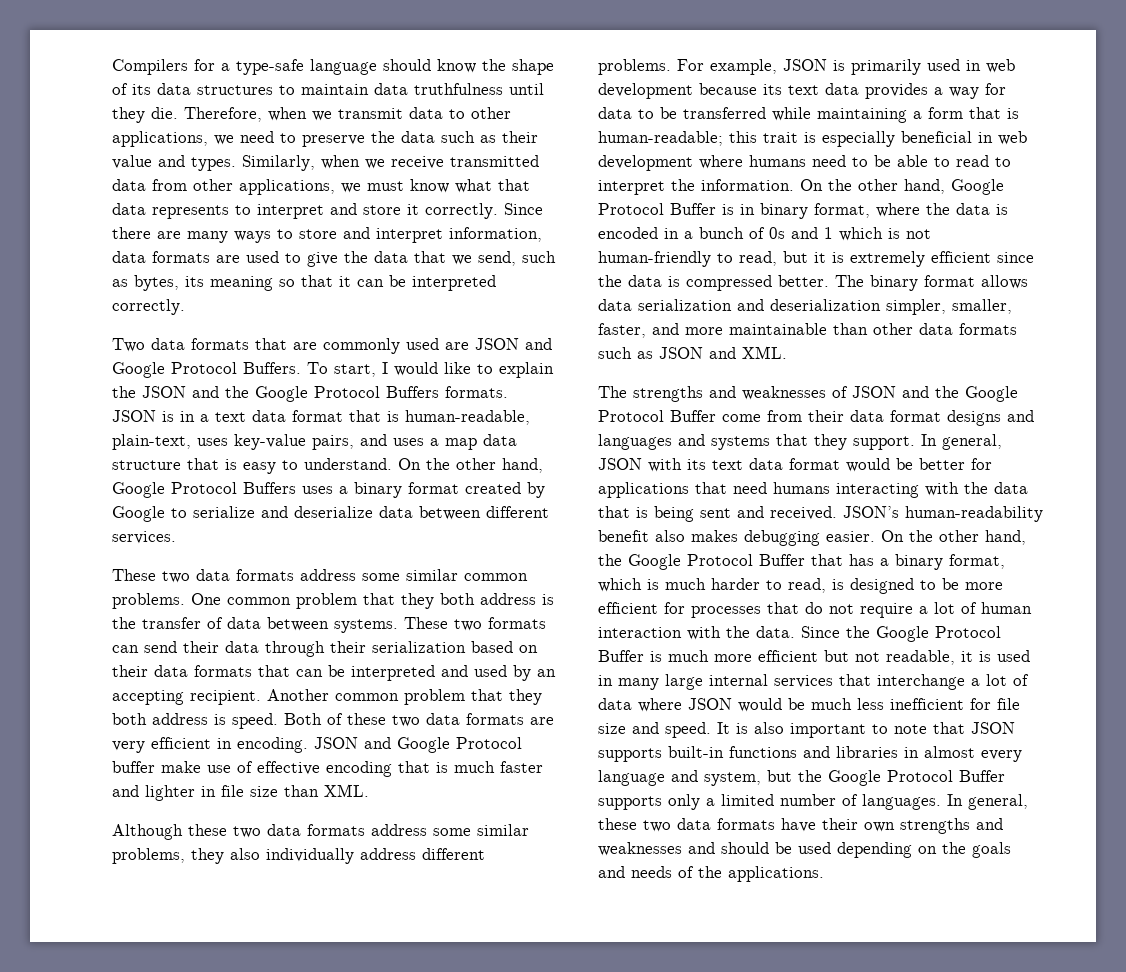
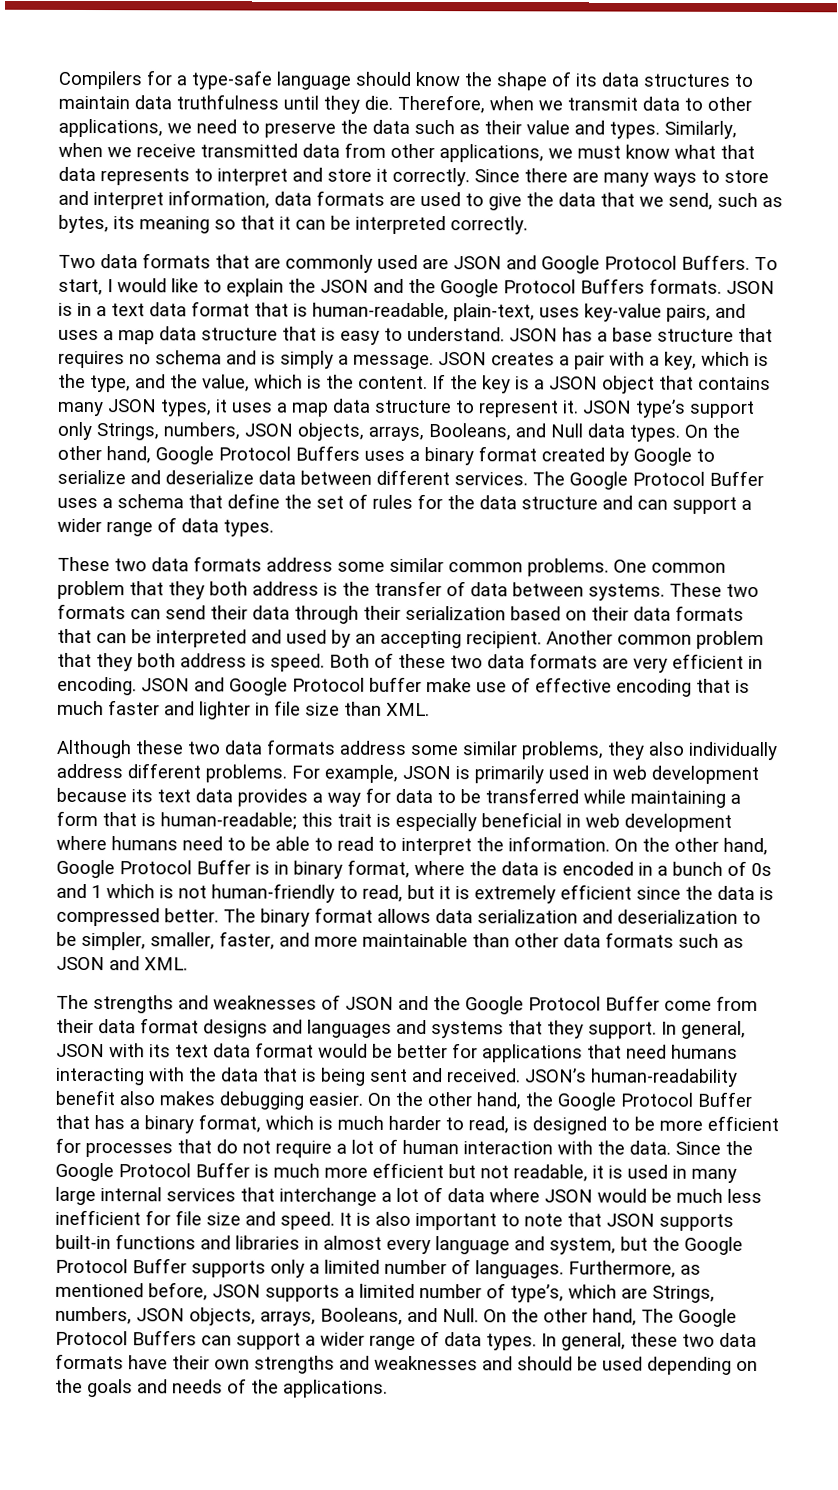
(392, 464) none -> [509,327,773,343] [58,350,769,370] [58,373,771,394] [57,398,755,418] [57,421,680,442] JSON has a base structure that requires no schema and is simply a message. JSON creates a pair with a key, which is the type, and the value, which is the content. If the key is a JSON object that contains many JSON types, it uses a map data structure to represent it. JSON type’s support only Strings, numbers, JSON objects, arrays, Booleans, and Null data types.
(176, 537) none -> [532,470,764,490] [57,493,752,514] [57,517,274,537] The Google Protocol Buffer uses a schema that define the set of rules for the data structure and can support a wider range of data types.
(881, 305) none -> [742,910,761,925] [56,931,77,946] to be
(941, 802) none -> [568,1260,701,1278] [55,1282,715,1303] [55,1306,737,1327] [55,1330,537,1351] Furthermore, as mentioned before, JSON supports a limited number of type’s, which are Strings, numbers, JSON objects, arrays, Booleans, and Null. On the other hand, The Google Protocol Buffers can support a wider range of data types.

